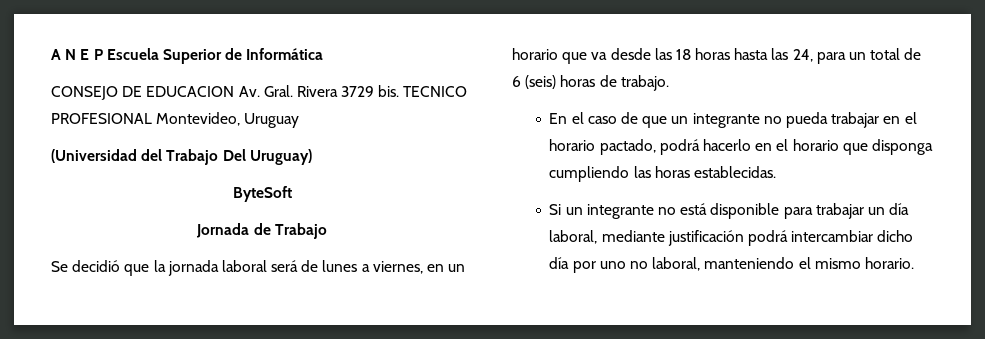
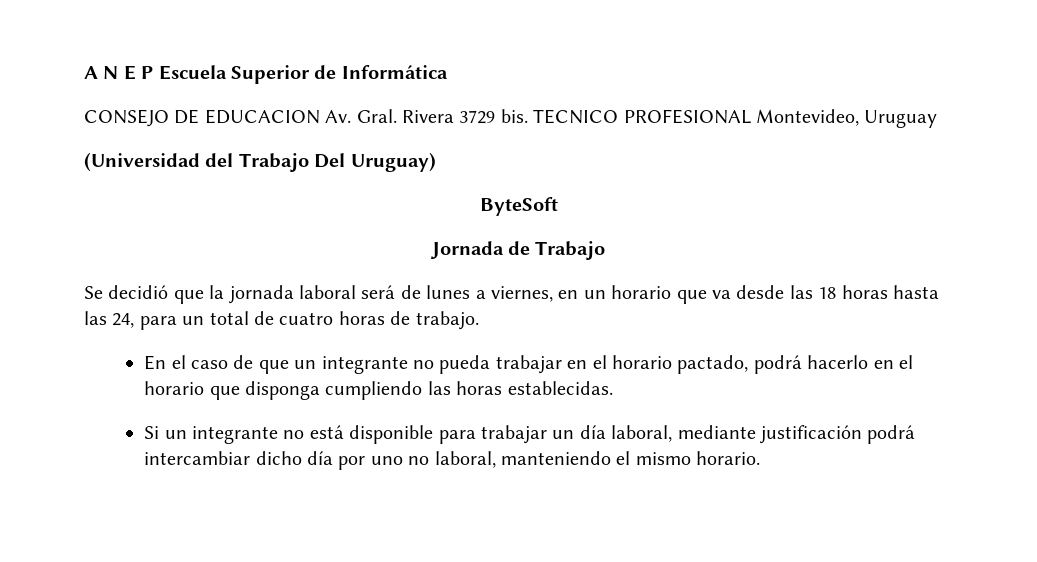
[512,75,557,89] 6 (seis) -> [279,312,334,325] cuatro

